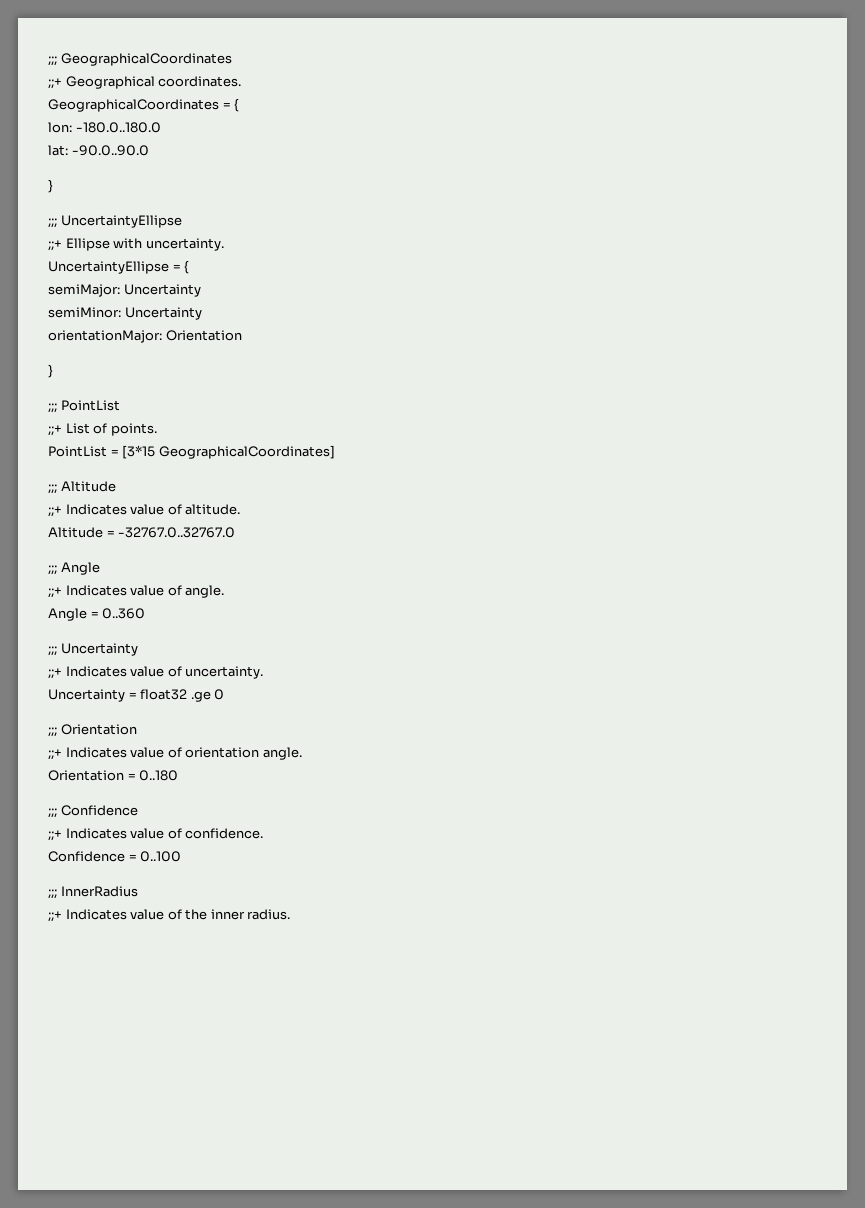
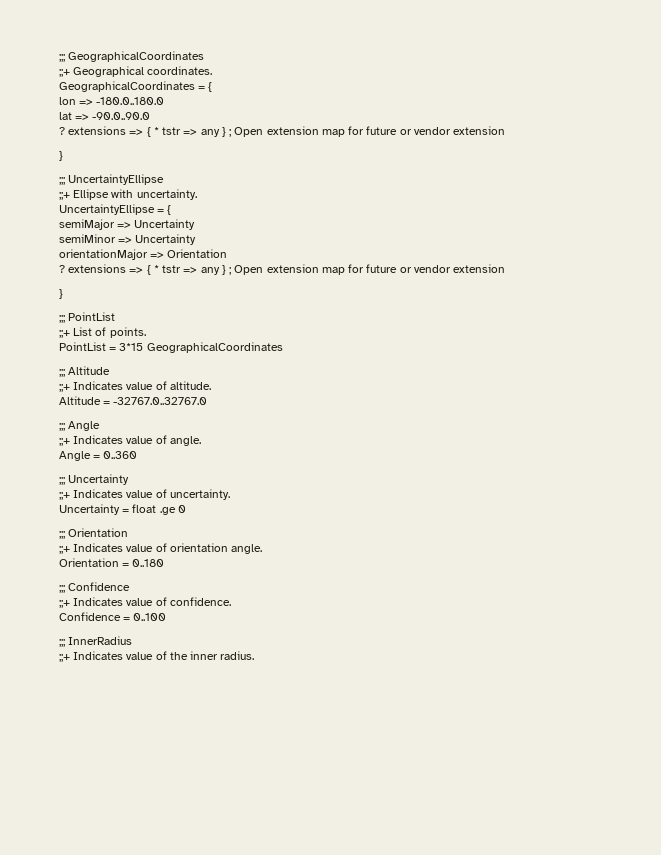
[48,122,72,133] lon: -> [59,97,94,105] lon =>
[48,145,68,156] lat: -> [59,112,90,120] lat =>
(149, 150) none -> [59,126,506,137] // ? extensions => { * tstr => any } ; Open extension map for future or vendor extension
[48,284,201,297] [48,307,202,320] [48,330,242,343] semiMajor: Uncertainty // semiMinor: Uncertainty // orientationMajor: Orientation -> [59,219,196,230] [59,234,197,245] [59,249,228,260] [59,264,506,275] semiMajor => Uncertainty // semiMinor => Uncertainty // orientationMajor => Orientation // ? extensions => { * tstr => any } ; Open extension map for future or vendor extension
[122,445,335,459] [3*15 GeographicalCoordinates] -> [119,342,283,353] 3*15 GeographicalCoordinates
[140,689,188,700] float32 -> [132,504,157,513] float

